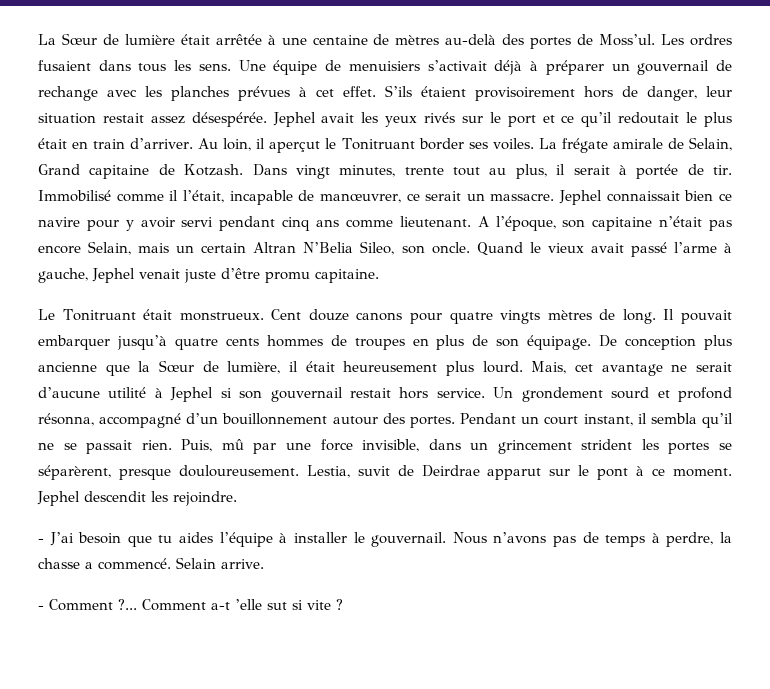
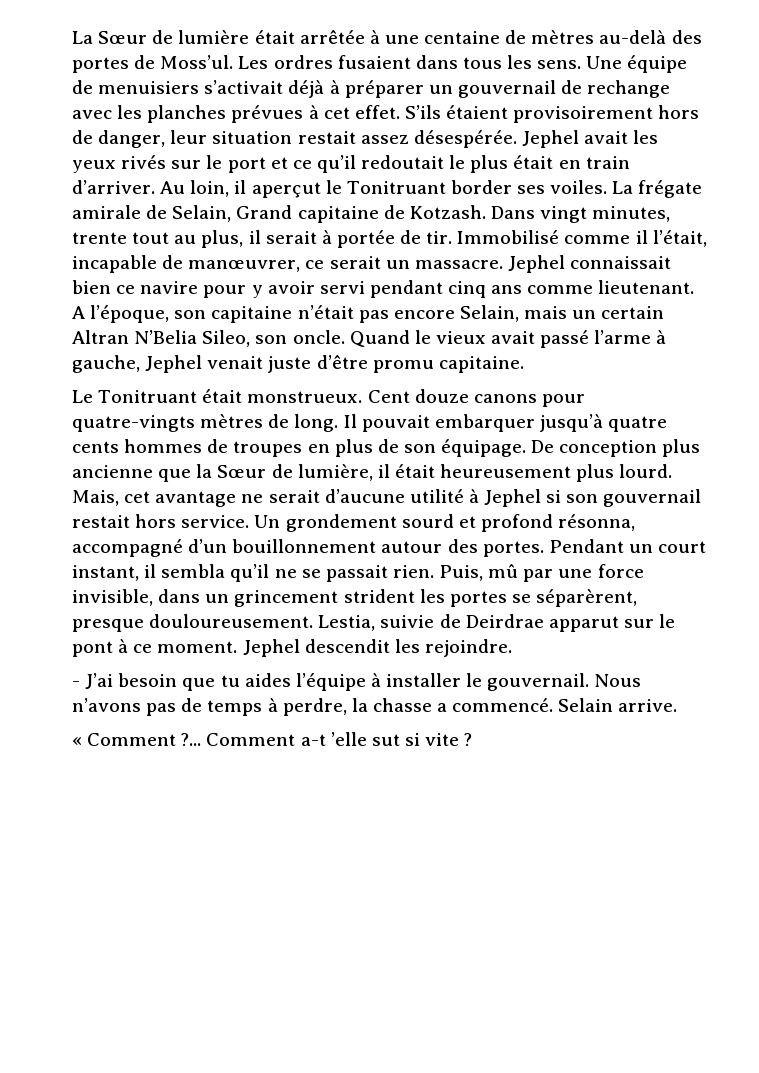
[449,310,541,324] quatre vingts -> [72,415,195,432] quatre-vingts
[357,466,390,476] suvit -> [380,615,435,628] suivie
[38,605,44,610] - -> [72,737,82,746] «

